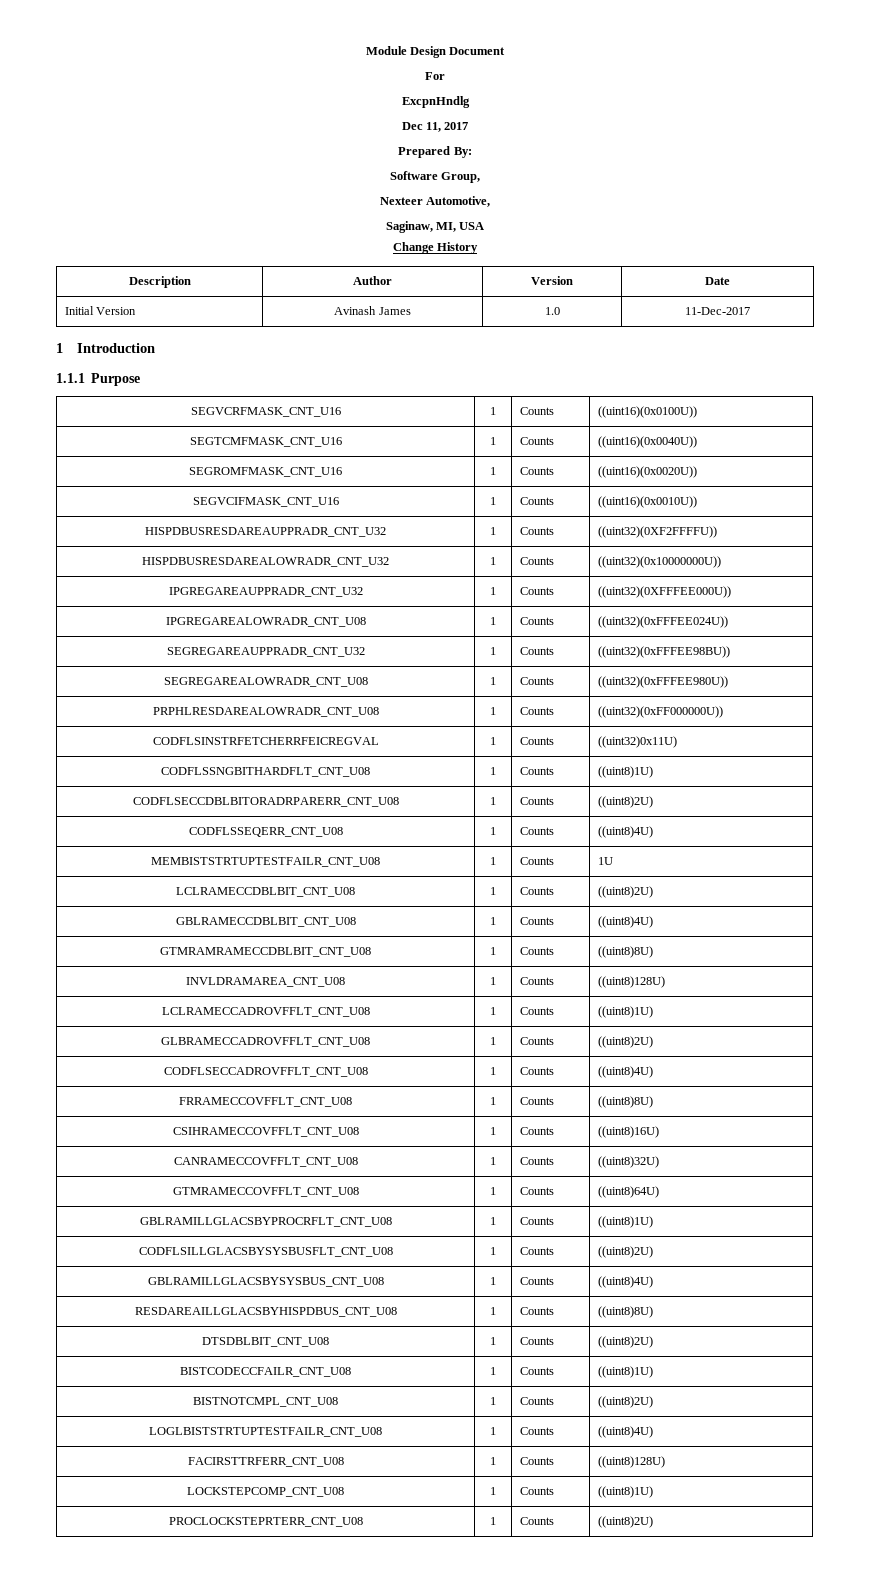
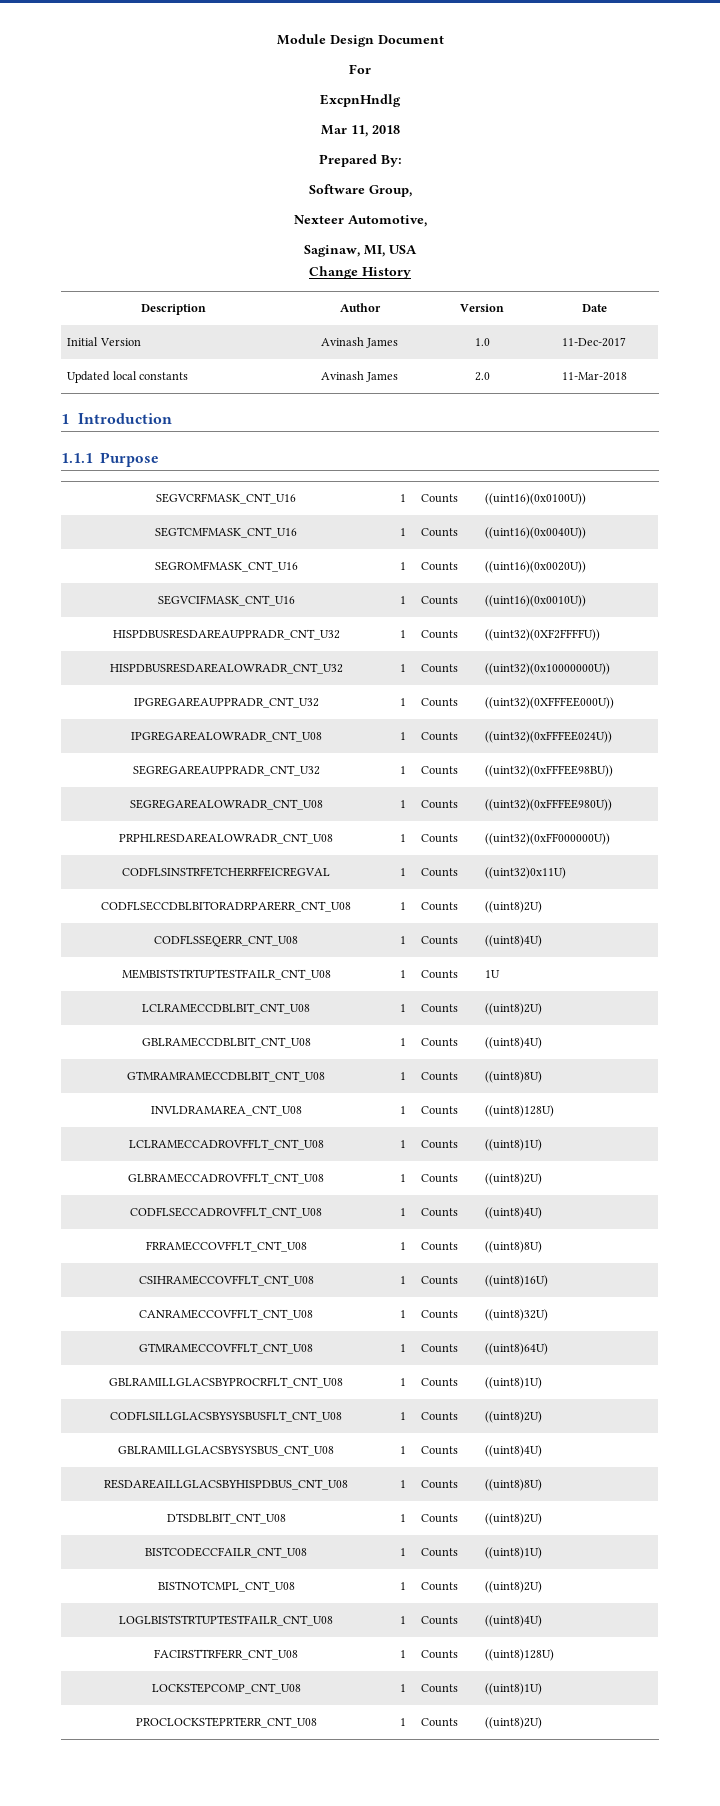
[401,122,469,132] Dec 11, 2017 -> [320,125,400,137] Mar 11, 2018
(750, 311) none -> [67,371,189,383] [320,371,399,382] [474,372,490,381] [561,372,627,381] // Updated local constants | Avinash James | 2.0 | 11-Mar-2018
[161,767,370,777] [490,767,496,775] [520,767,555,775] [598,766,654,778] // CODFLSSNGBITHARDFLT_CNT_U08 | 1 | Counts | ((uint8)1U) -> (567, 873) none

